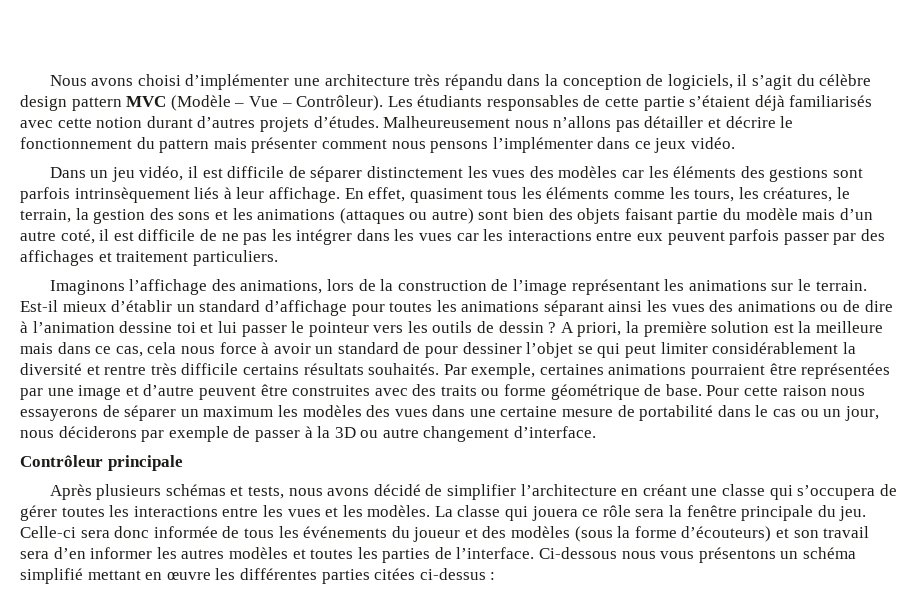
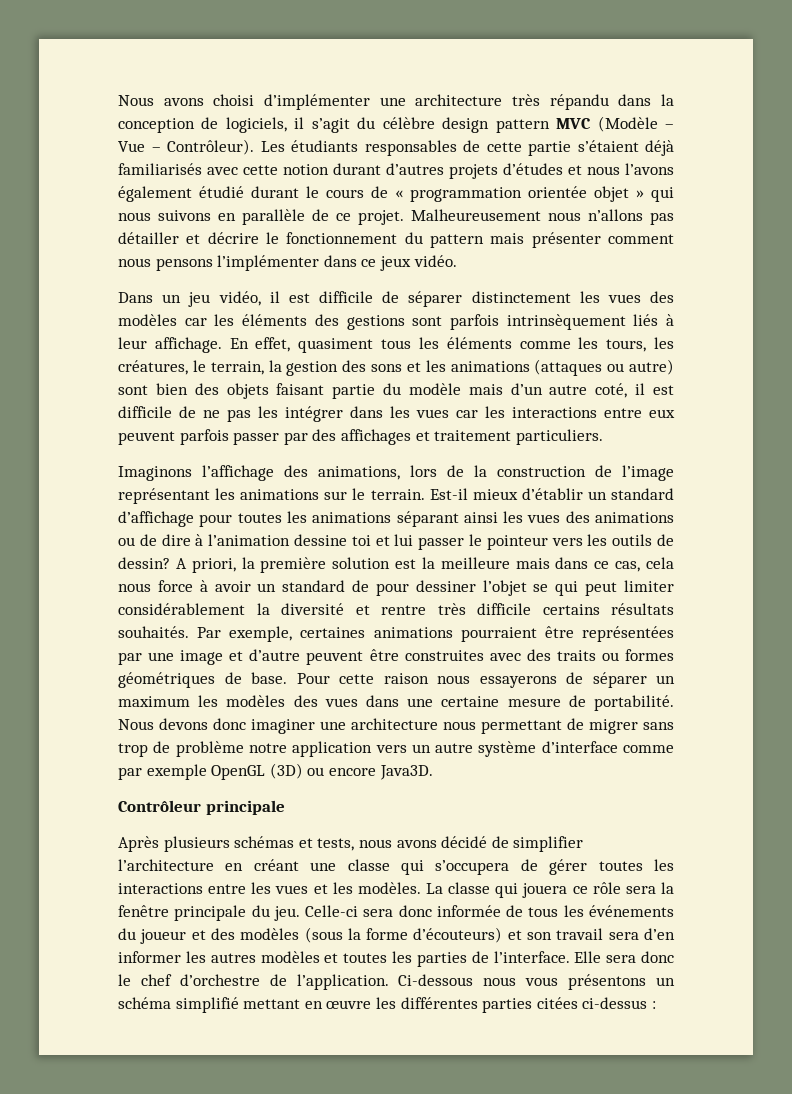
[313,116,379,128] d’études. -> [503,163,674,175] [118,186,674,202] [118,209,404,225] d’études et nous l’avons également étudié durant le cours de « programmation orientée objet » qui nous suivons en parallèle de ce projet.
[498,321,557,333] dessin ? -> [118,557,170,569] dessin?
[504,384,640,400] forme géométrique -> [624,649,674,661] [118,672,215,688] formes géométriques
[639,405,879,421] [20,426,597,442] portabilité dans le cas ou un jour, nous déciderons par exemple de passer à la 3D ou autre changement d’interface. -> [594,695,674,711] [118,718,674,734] [118,741,674,757] [118,763,433,780] portabilité. Nous devons donc imaginer une architecture nous permettant de migrer sans trop de problème notre application vers un autre système d’interface comme par exemple OpenGL (3D) ou encore Java3D.
(535, 553) none -> [574,951,674,963] [118,974,389,990] Elle sera donc le chef d’orchestre de l’application.

